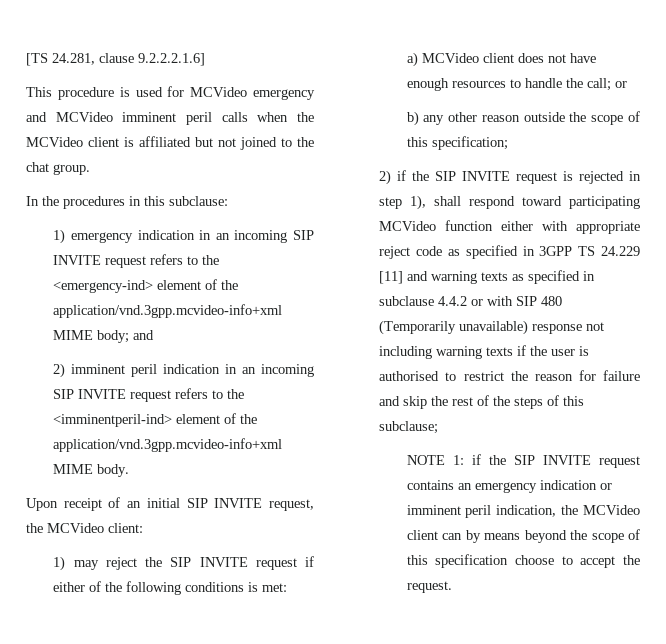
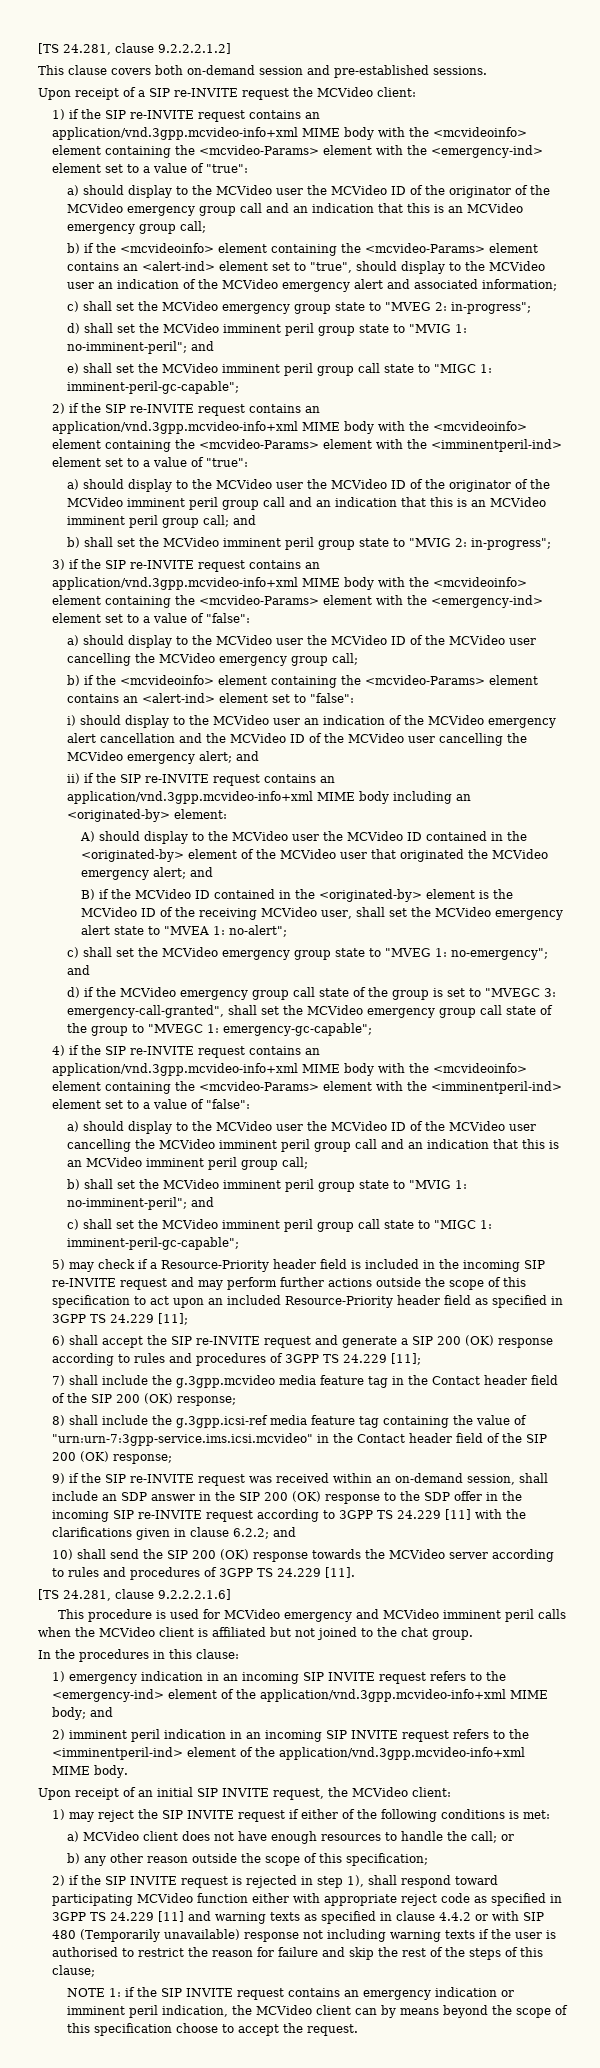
[26,53,134,66] [TS 24.281, clause -> [38,43,231,55] [38,65,487,78] [38,87,416,100] [52,109,321,122] [52,127,528,140] [52,145,544,158] [52,163,249,173] [66,185,550,198] [66,203,523,216] [66,221,206,234] [66,243,538,256] [66,261,545,274] [66,279,557,292] [66,301,531,314] [66,323,467,336] [66,341,214,354] [66,363,492,376] [66,381,239,394] [52,403,321,416] [52,421,528,434] [52,439,563,452] [52,457,249,467] [66,479,550,492] [66,497,546,510] [66,515,256,528] [66,537,551,550] [52,559,321,572] [52,577,528,590] [52,595,544,608] [52,613,251,623] [66,635,536,648] [66,653,358,666] [66,675,538,688] [66,693,354,703] [66,715,556,728] [66,733,527,746] [66,751,259,764] [66,773,335,786] [66,791,471,804] [66,809,227,822] [79,831,527,844] [80,849,548,862] [80,867,213,880] [80,889,513,902] [80,907,563,920] [80,925,287,937] [66,947,548,960] [66,965,90,975] [66,987,556,1000] [66,1005,553,1018] [66,1023,372,1036] [52,1045,321,1058] [52,1063,528,1076] [52,1081,563,1094] [52,1099,251,1109] [66,1121,536,1134] [66,1139,559,1152] [66,1157,308,1170] [66,1179,467,1192] [66,1197,214,1210] [66,1219,492,1232] [66,1237,239,1250] [52,1259,546,1272] [52,1277,527,1290] [52,1295,564,1308] [52,1313,189,1325] [52,1335,554,1348] [52,1353,422,1366] [52,1375,559,1388] [52,1393,237,1406] [52,1415,528,1428] [52,1433,548,1446] [52,1451,173,1464] [52,1473,549,1486] [52,1491,523,1504] [52,1509,527,1522] [52,1527,297,1540] [52,1549,555,1562] [52,1567,356,1580] [38,1589,154,1601] [TS 24.281, clause 9.2.2.2.1.2] // This clause covers both on-demand session and pre-established sessions. // Upon receipt of a SIP re-INVITE request the MCVideo client: // 1) if the SIP re-INVITE request contains an application/vnd.3gpp.mcvideo-info+xml MIME body with the <mcvideoinfo> element containing the <mcvideo-Params> element with the <emergency-ind> element set to a value of "true": // a) should display to the MCVideo user the MCVideo ID of the originator of the MCVideo emergency group call and an indication that this is an MCVideo emergency group call; // b) if the <mcvideoinfo> element containing the <mcvideo-Params> element contains an <alert-ind> element set to "true", should display to the MCVideo user an indication of the MCVideo emergency alert and associated information; // c) shall set the MCVideo emergency group state to "MVEG 2: in-progress"; // d) shall set the MCVideo imminent peril group state to "MVIG 1: no-imminent-peril"; and // e) shall set the MCVideo imminent peril group call state to "MIGC 1: imminent-peril-gc-capable"; // 2) if the SIP re-INVITE request contains an application/vnd.3gpp.mcvideo-info+xml MIME body with the <mcvideoinfo> element containing the <mcvideo-Params> element with the <imminentperil-ind> element set to a value of "true": // a) should display to the MCVideo user the MCVideo ID of the originator of the MCVideo imminent peril group call and an indication that this is an MCVideo imminent peril group call; and // b) shall set the MCVideo imminent peril group state to "MVIG 2: in-progress"; // 3) if the SIP re-INVITE request contains an application/vnd.3gpp.mcvideo-info+xml MIME body with the <mcvideoinfo> element containing the <mcvideo-Params> element with the <emergency-ind> element set to a value of "false": // a) should display to the MCVideo user the MCVideo ID of the MCVideo user cancelling the MCVideo emergency group call; // b) if the <mcvideoinfo> element containing the <mcvideo-Params> element contains an <alert-ind> element set to "false": // i) should display to the MCVideo user an indication of the MCVideo emergency alert cancellation and the MCVideo ID of the MCVideo user cancelling the MCVideo emergency alert; and // ii) if the SIP re-INVITE request contains an application/vnd.3gpp.mcvideo-info+xml MIME body including an <originated-by> element: // A) should display to the MCVideo user the MCVideo ID contained in the <originated-by> element of the MCVideo user that originated the MCVideo emergency alert; and // B) if the MCVideo ID contained in the <originated-by> element is the MCVideo ID of the receiving MCVideo user, shall set the MCVideo emergency alert state to "MVEA 1: no-alert"; // c) shall set the MCVideo emergency group state to "MVEG 1: no-emergency"; and // d) if the MCVideo emergency group call state of the group is set to "MVEGC 3: emergency-call-granted", shall set the MCVideo emergency group call state of the group to "MVEGC 1: emergency-gc-capable"; // 4) if the SIP re-INVITE request contains an application/vnd.3gpp.mcvideo-info+xml MIME body with the <mcvideoinfo> element containing the <mcvideo-Params> element with the <imminentperil-ind> element set to a value of "false": // a) should display to the MCVideo user the MCVideo ID of the MCVideo user cancelling the MCVideo imminent peril group call and an indication that this is an MCVideo imminent peril group call; // b) shall set the MCVideo imminent peril group state to "MVIG 1: no-imminent-peril"; and // c) shall set the MCVideo imminent peril group call state to "MIGC 1: imminent-peril-gc-capable"; // 5) may check if a Resource-Priority header field is included in the incoming SIP re-INVITE request and may perform further actions outside the scope of this specification to act upon an included Resource-Priority header field as specified in 3GPP TS 24.229 [11]; // 6) shall accept the SIP re-INVITE request and generate a SIP 200 (OK) response according to rules and procedures of 3GPP TS 24.229 [11]; // 7) shall include the g.3gpp.mcvideo media feature tag in the Contact header field of the SIP 200 (OK) response; // 8) shall include the g.3gpp.icsi-ref media feature tag containing the value of "urn:urn-7:3gpp-service.ims.icsi.mcvideo" in the Contact header field of the SIP 200 (OK) response; // 9) if the SIP re-INVITE request was received within an on-demand session, shall include an SDP answer in the SIP 200 (OK) response to the SDP offer in the incoming SIP re-INVITE request according to 3GPP TS 24.229 [11] with the clarifications given in clause 6.2.2; and // 10) shall send the SIP 200 (OK) response towards the MCVideo server according to rules and procedures of 3GPP TS 24.229 [11]. // [TS 24.281, clause
[169,196,228,206] subclause: -> [196,1649,239,1659] clause:
[379,296,435,306] subclause -> [396,1911,436,1921] clause
[379,421,439,434] subclause; -> [52,1965,96,1977] clause;

